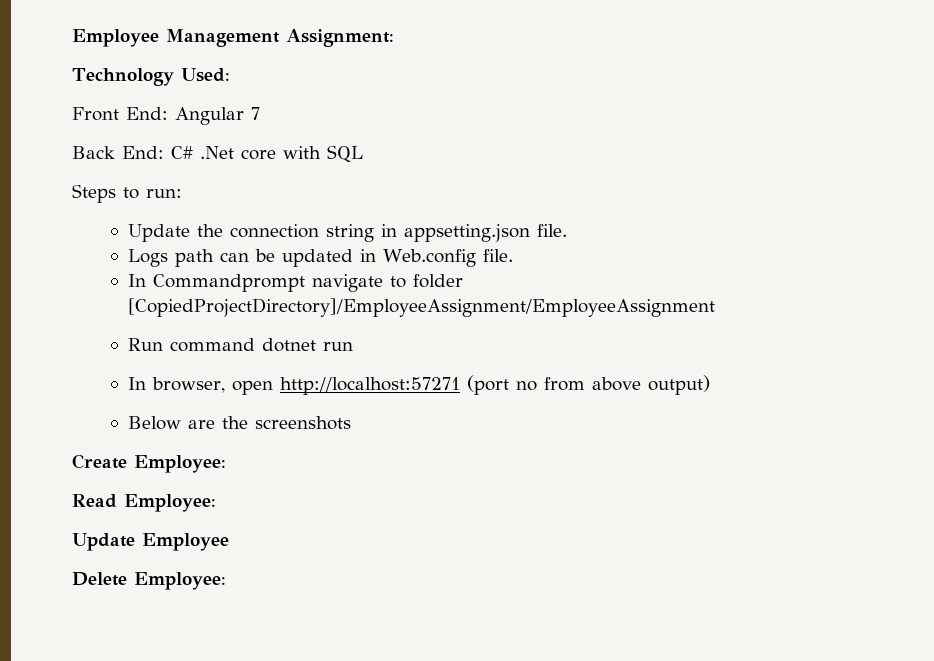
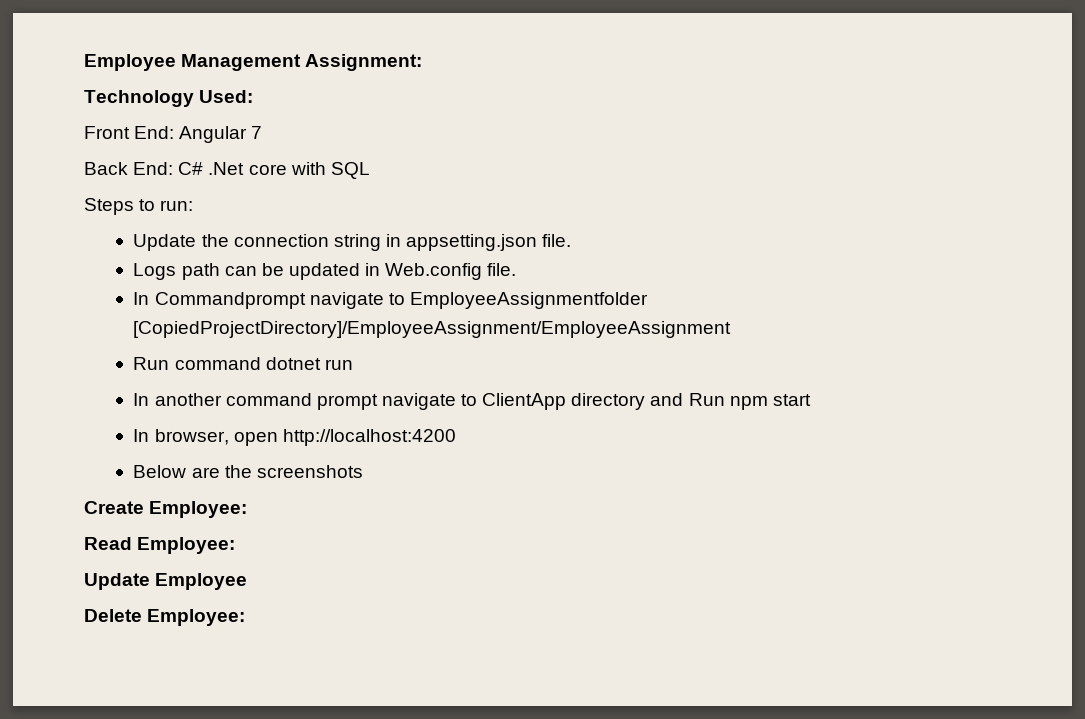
[413,274,464,288] folder -> [409,292,648,309] EmployeeAssignmentfolder
[152,375,711,395] browser, open http://localhost:57271 (port no from above output) -> [154,393,811,410] [133,429,456,446] another command prompt navigate to ClientApp directory and Run npm start // In browser, open http://localhost:4200

